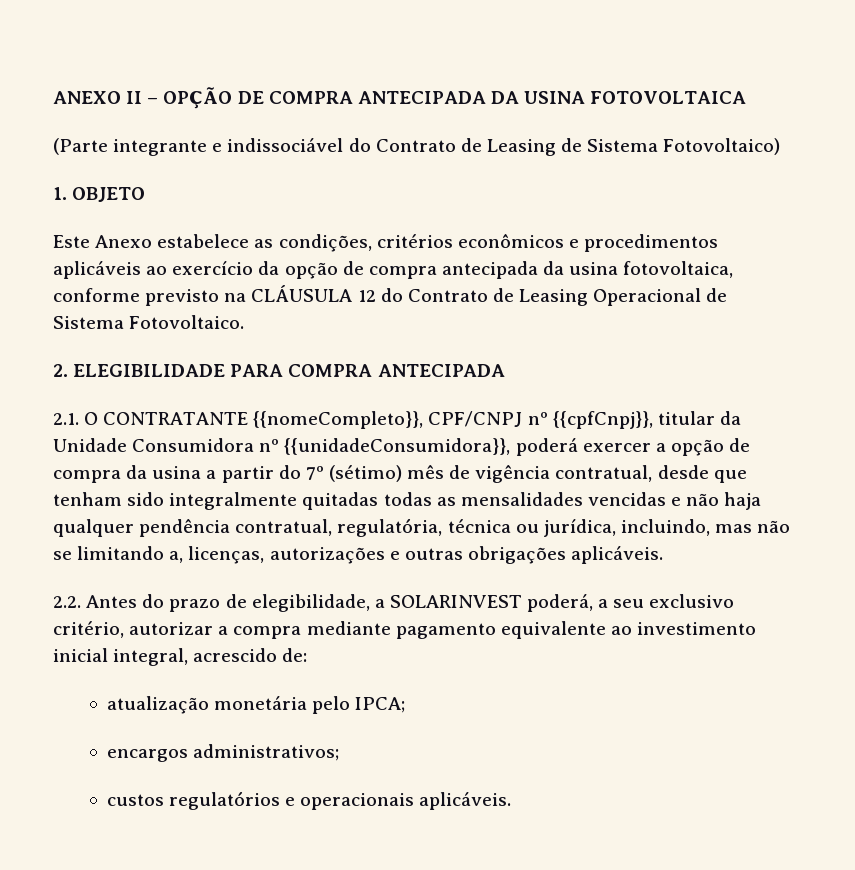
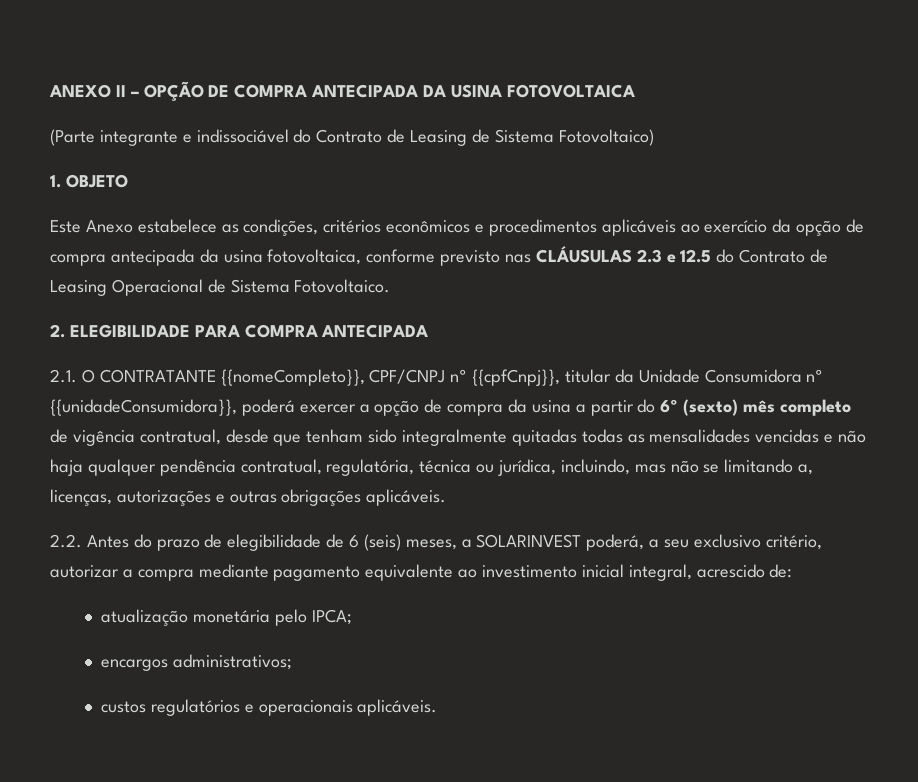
[224,285,376,302] na CLÁUSULA 12 -> [505,246,712,263] nas CLÁUSULAS 2.3 e 12.5
[305,465,445,482] 7º (sétimo) mês -> [660,399,851,416] 6º (sexto) mês completo
[251,594,370,612] elegibilidade, -> [227,534,457,551] elegibilidade de 6 (seis) meses,

